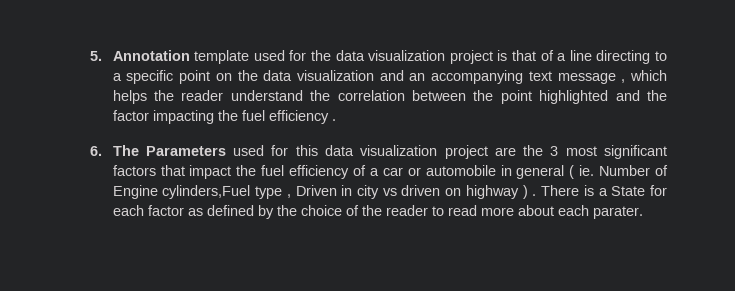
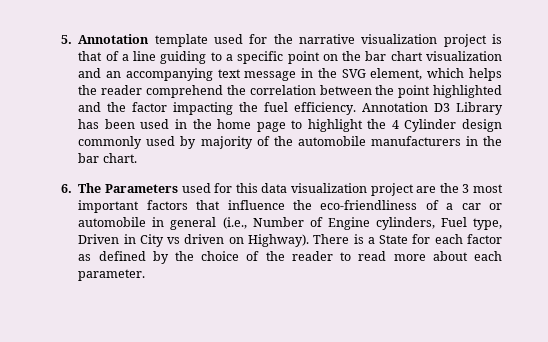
[335,50,365,61] data -> [299,34,356,44] narrative
[596,50,651,64] directing -> [160,51,207,64] guiding
[263,70,293,81] data -> [365,51,423,61] bar chart
[621,79,626,83] , -> [301,68,423,80] in the SVG element,
[230,90,303,101] understand -> [146,85,224,98] comprehend
[268,110,336,124] efficiency . -> [294,102,504,115] [78,119,503,132] [78,136,502,149] [78,153,137,163] efficiency. Annotation D3 Library has been used in the home page to highlight the 4 Cylinder design commonly used by majority of the automobile manufacturers in the bar chart.
[603,145,667,159] significant -> [78,200,140,213] important
[189,165,350,179] impact the fuel efficiency -> [227,200,418,210] influence the eco-friendliness
[569,165,595,179] ( ie. -> [222,217,247,229] (i.e.,
[162,185,291,199] cylinders,Fuel type , -> [375,217,502,230] cylinders, Fuel type,
[356,185,379,199] city -> [139,234,164,247] City
[465,185,537,199] highway ) . -> [248,234,310,247] Highway).
[592,206,643,219] parater. -> [78,269,146,281] parameter.

